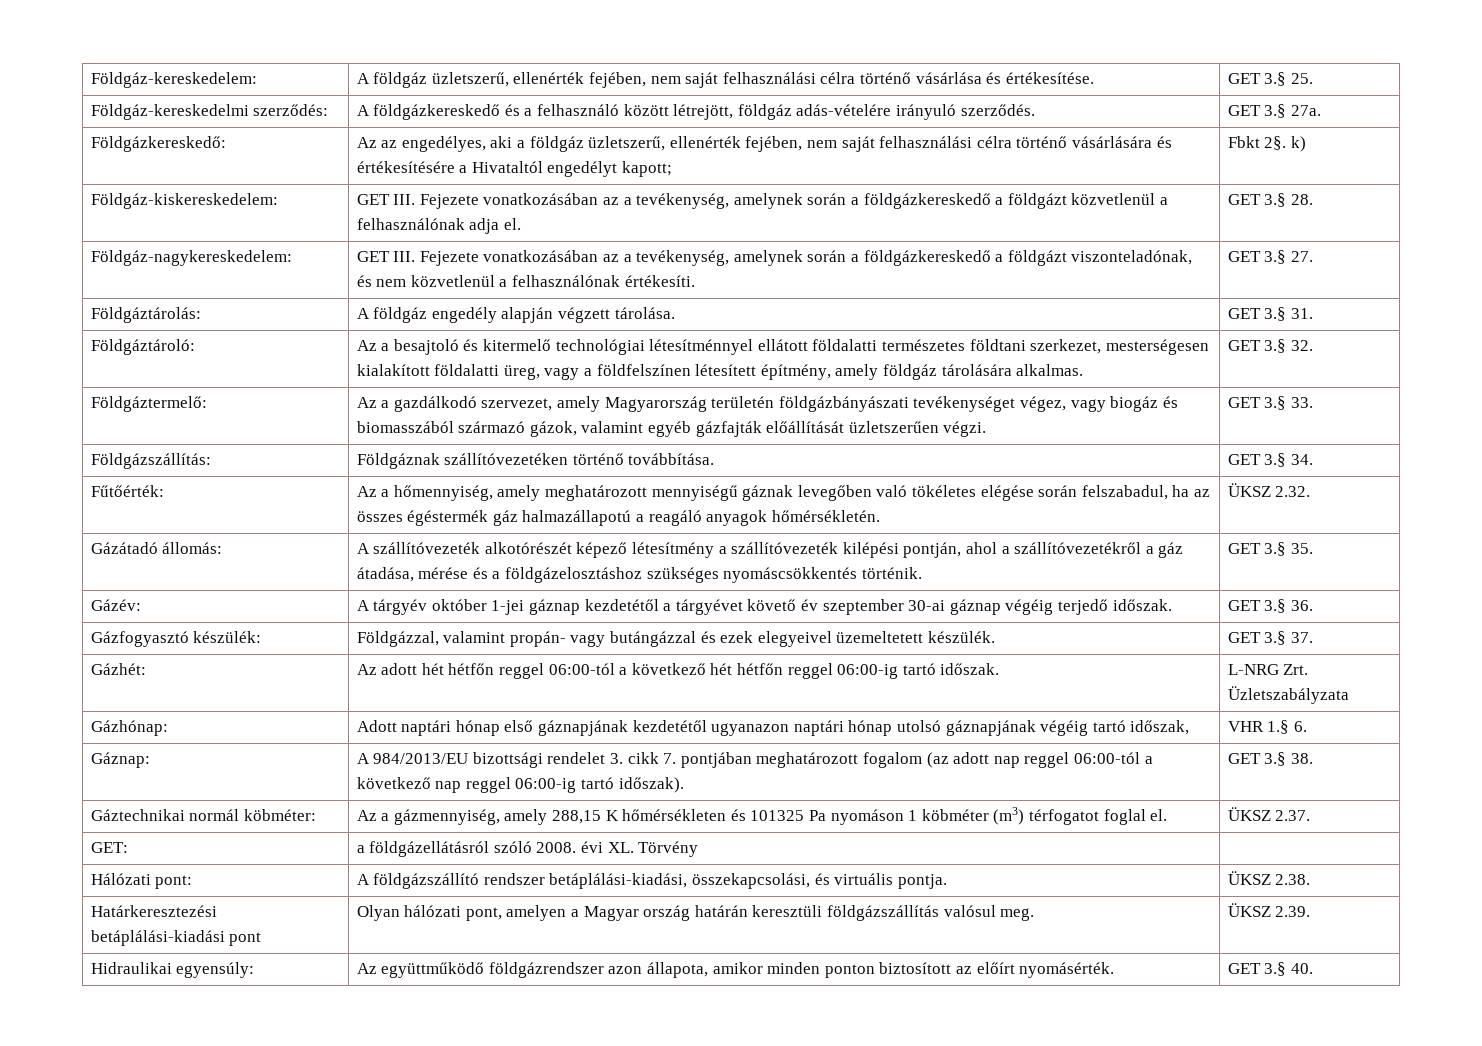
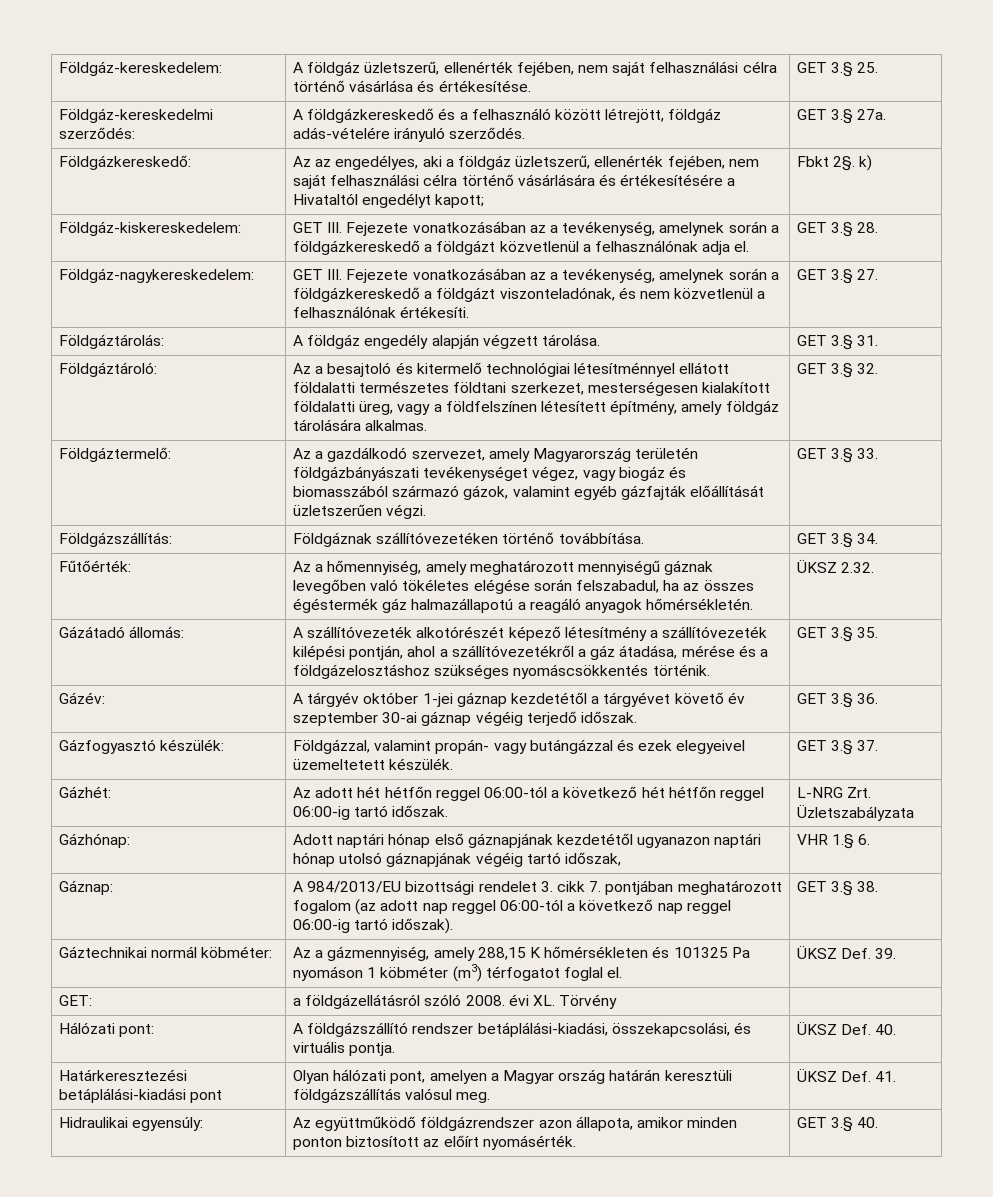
[1275,810,1311,821] 2.37. -> [841,948,897,959] Def. 39.
[1275,874,1311,885] 2.38. -> [841,1024,897,1035] Def. 40.
[1275,906,1311,917] 2.39. -> [841,1071,897,1082] Def. 41.

